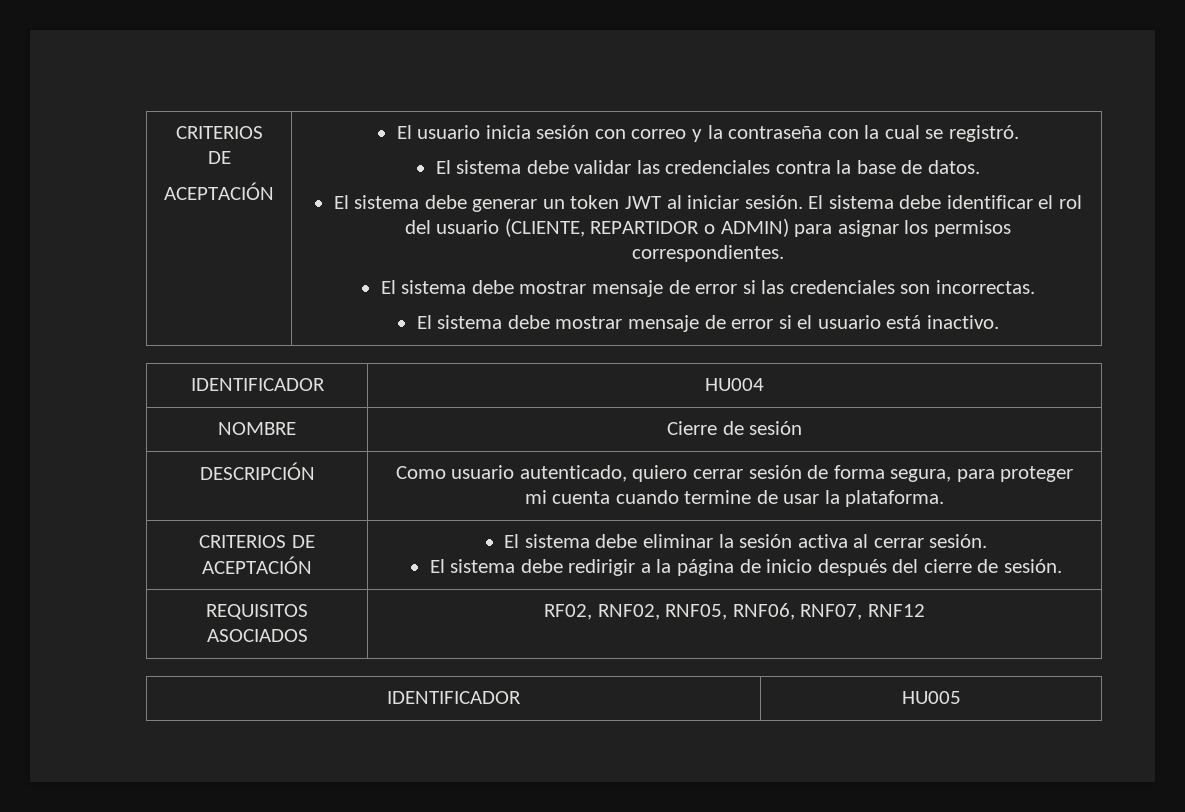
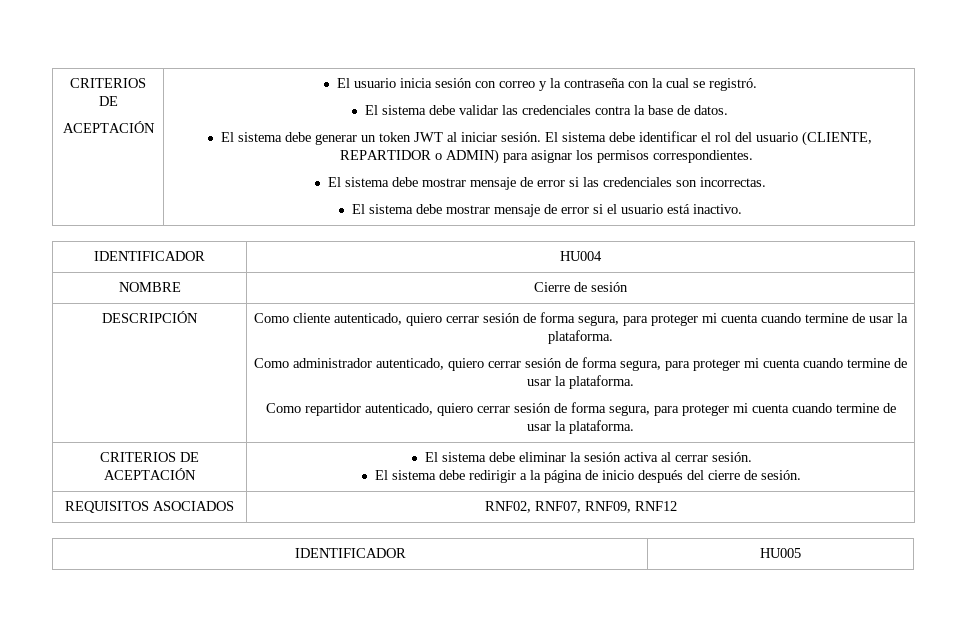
[451,465,515,479] usuario -> [293,312,908,326] [548,330,613,344] [254,357,907,371] [527,375,634,389] [265,403,361,416] cliente autenticado, quiero cerrar sesión de forma segura, para proteger mi cuenta cuando termine de usar la plataforma. // Como administrador autenticado, quiero cerrar sesión de forma segura, para proteger mi cuenta cuando termine de usar la plataforma. // Como repartidor
[544,603,863,620] RF02, RNF02, RNF05, RNF06, RNF07, -> [484,501,631,513] RNF02, RNF07, RNF09,

